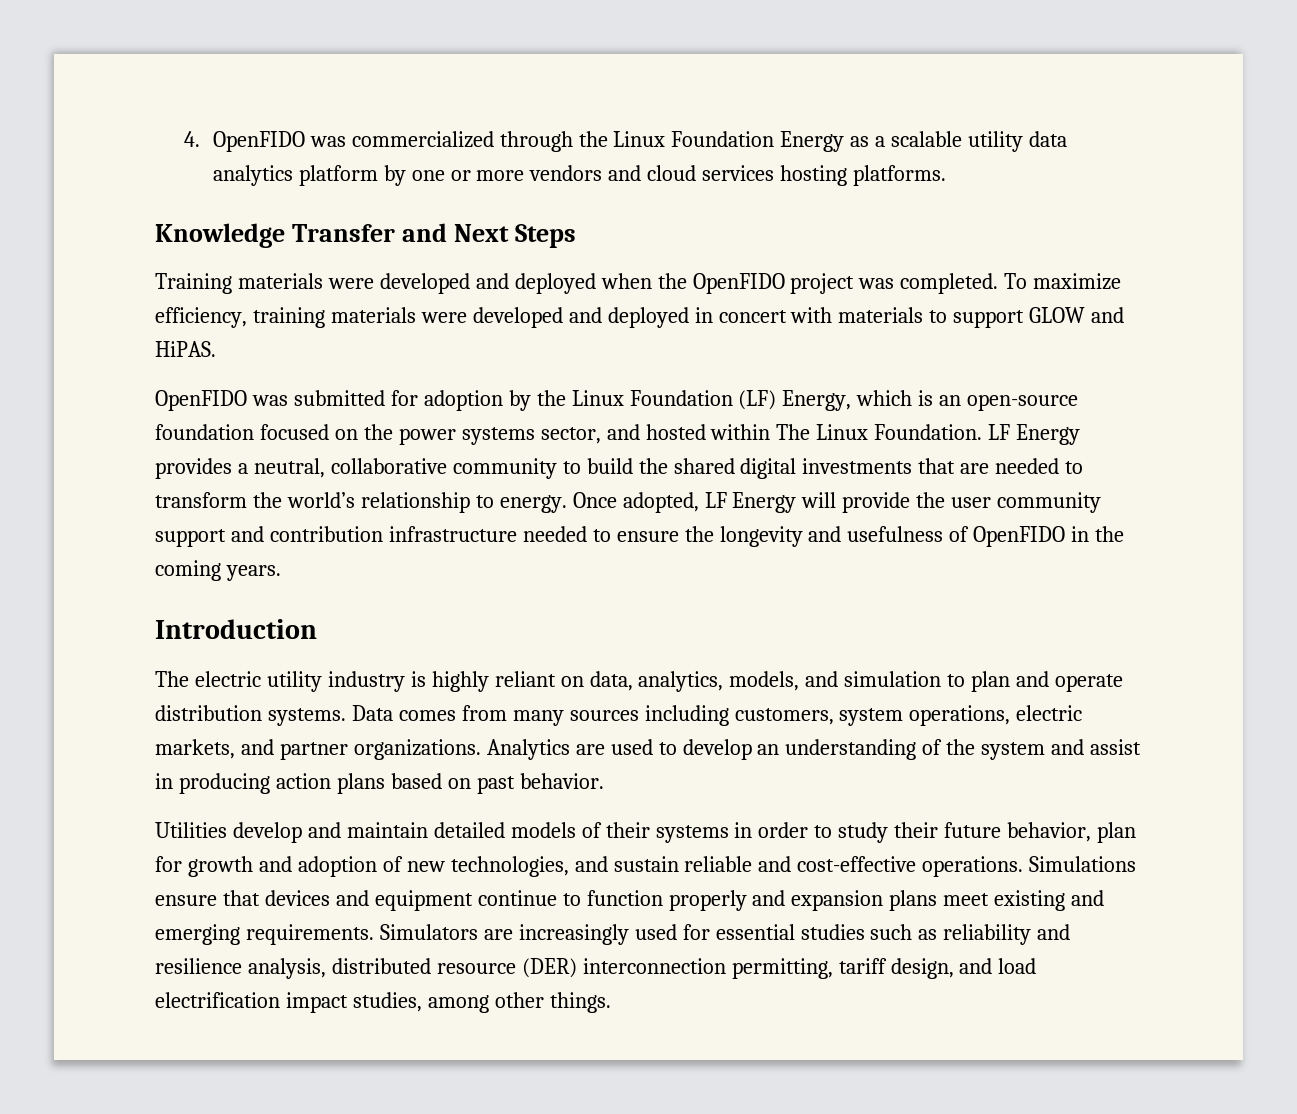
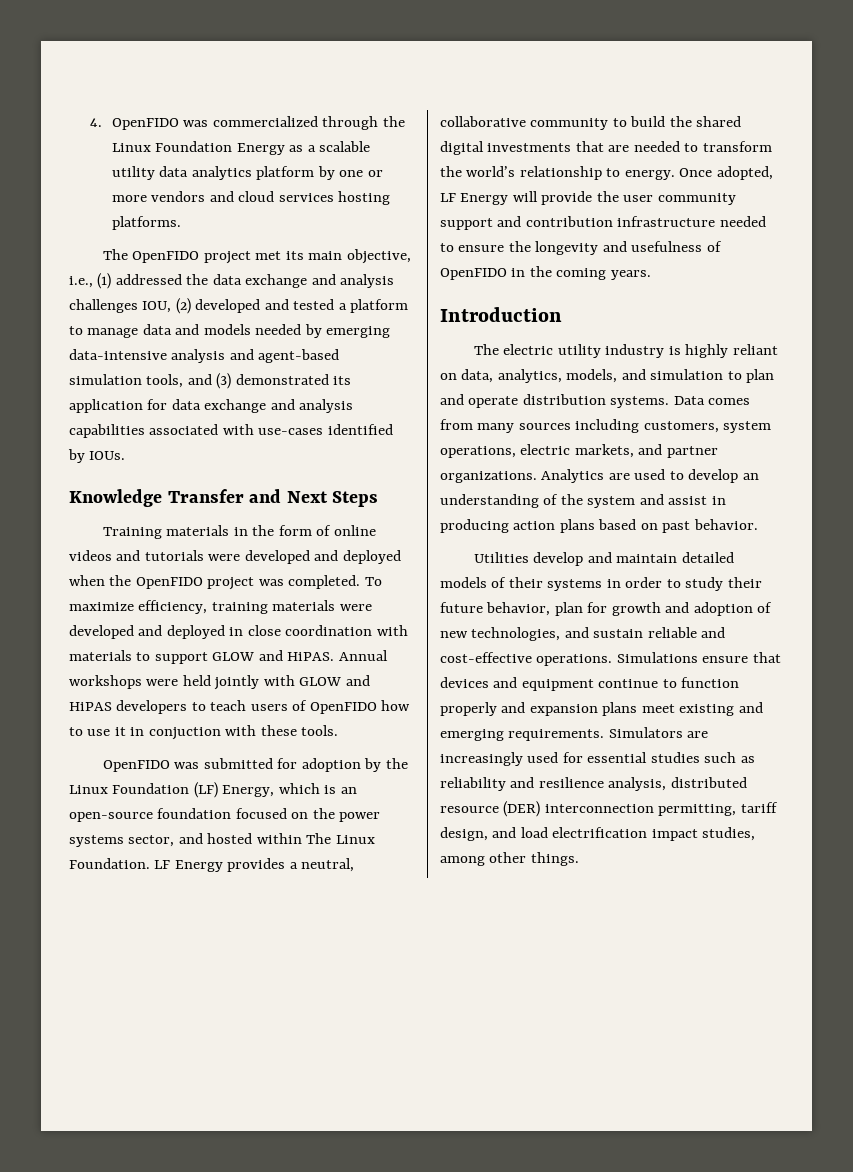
(947, 175) none -> [102,249,411,264] [69,273,395,289] [69,298,409,314] [69,324,391,338] [69,349,340,363] [69,373,352,389] [69,399,354,413] [69,424,393,438] [68,449,126,463] // The OpenFIDO project met its main objective, i.e., (1) addressed the data exchange and analysis challenges IOU, (2) developed and tested a platform to manage data and models needed by emerging data-intensive analysis and agent-based simulation tools, and (3) demonstrated its application for data exchange and analysis capabilities associated with use-cases identified by IOUs.
(323, 281) none -> [233,525,376,536] [69,550,204,561] in the form of online videos and tutorials
[718,310,787,323] concert -> [247,625,373,636] close coordination
(216, 349) none -> [338,650,388,661] [69,675,370,690] [69,700,411,714] [69,725,339,740] Annual workshops were held jointly with GLOW and HiPAS developers to teach users of OpenFIDO how to use it in conjuction with these tools.

